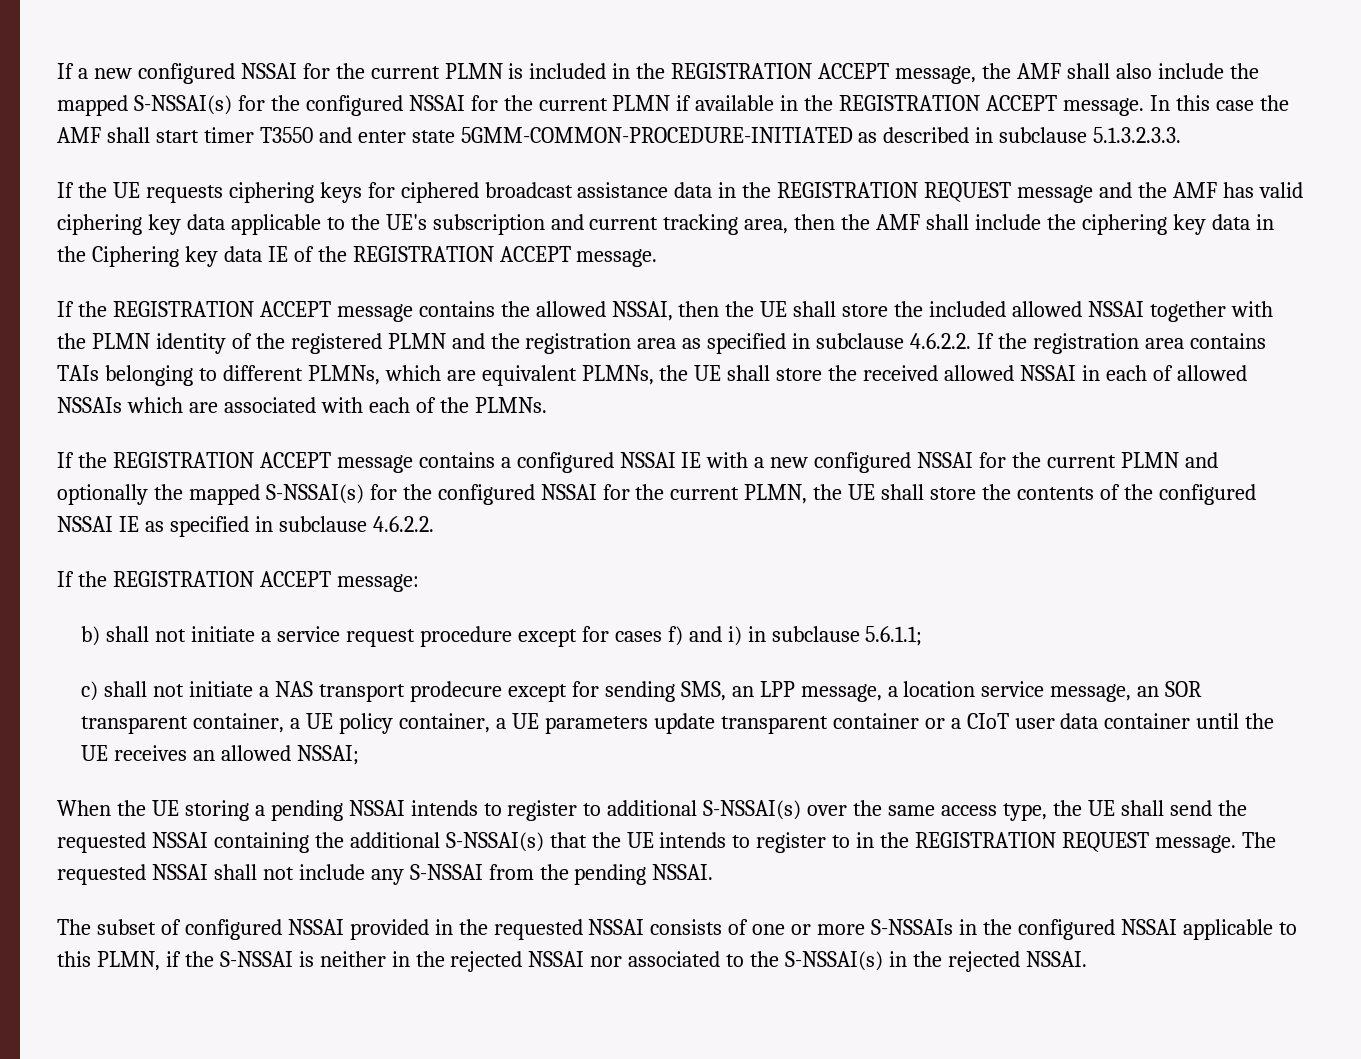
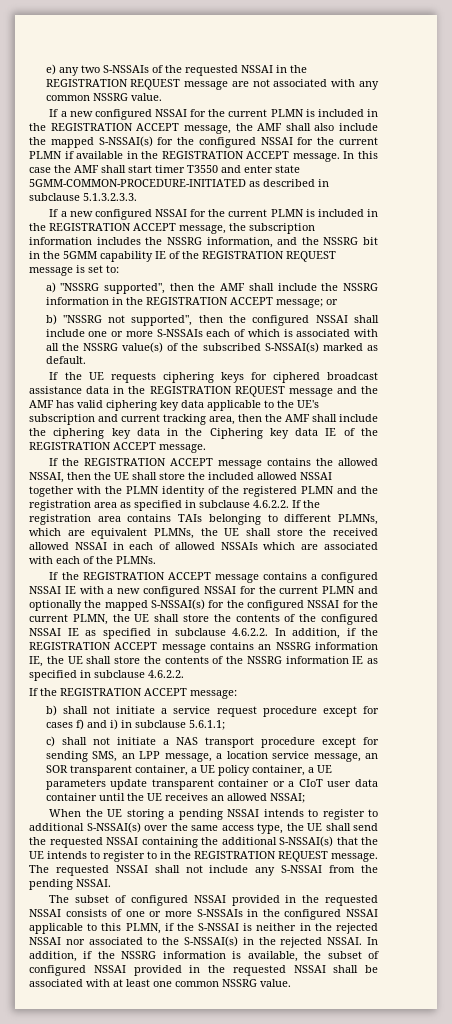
(57, 71) none -> [45,64,307,76] [45,79,379,90] [45,93,162,101] e) any two S-NSSAIs of the requested NSSAI in the REGISTRATION REQUEST message are not associated with any common NSSRG value. //
(1182, 135) none -> [49,209,379,220] [29,223,315,234] [29,237,378,248] [29,251,336,262] [29,265,119,276] [45,282,378,294] [45,297,338,308] [45,314,379,326] [45,329,378,337] [45,342,378,353] [45,356,86,364] // If a new configured NSSAI for the current PLMN is included in the REGISTRATION ACCEPT message, the subscription information includes the NSSRG information, and the NSSRG bit in the 5GMM capability IE of the REGISTRATION REQUEST message is set to: // a) "NSSRG supported", then the AMF shall include the NSSRG information in the REGISTRATION ACCEPT message; or // b) "NSSRG not supported", then the configured NSSAI shall include one or more S-NSSAIs each of which is associated with all the NSSRG value(s) of the subscribed S-NSSAI(s) marked as default.
(434, 524) none -> [274,628,378,639] [29,642,378,653] [29,656,378,667] [29,670,184,681] In addition, if the REGISTRATION ACCEPT message contains an NSSRG information IE, the UE shall store the contents of the NSSRG information IE as specified in subclause 4.6.2.2.
[410,681,503,702] prodecure -> [260,737,315,748] procedure
(1087, 959) none -> [367,937,379,945] [29,951,380,962] [29,965,378,976] [29,979,291,987] In addition, if the NSSRG information is available, the subset of configured NSSAI provided in the requested NSSAI shall be associated with at least one common NSSRG value.

